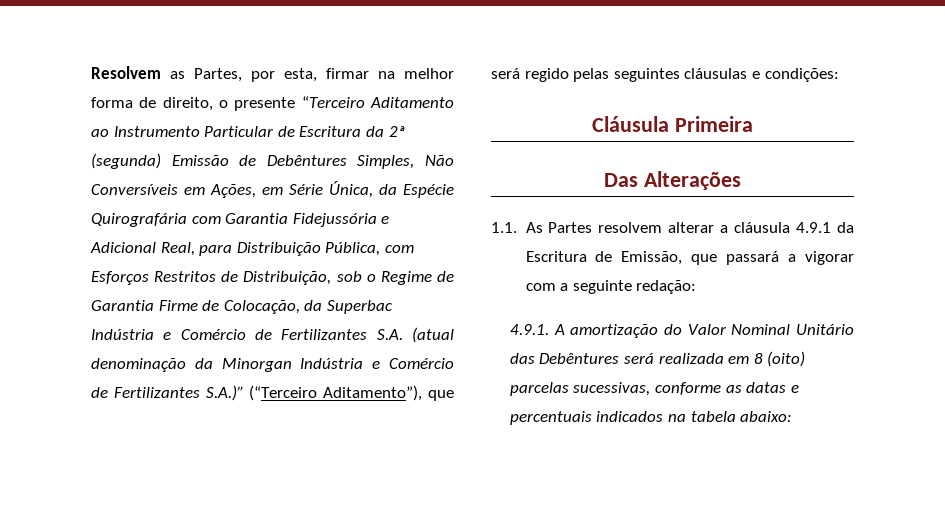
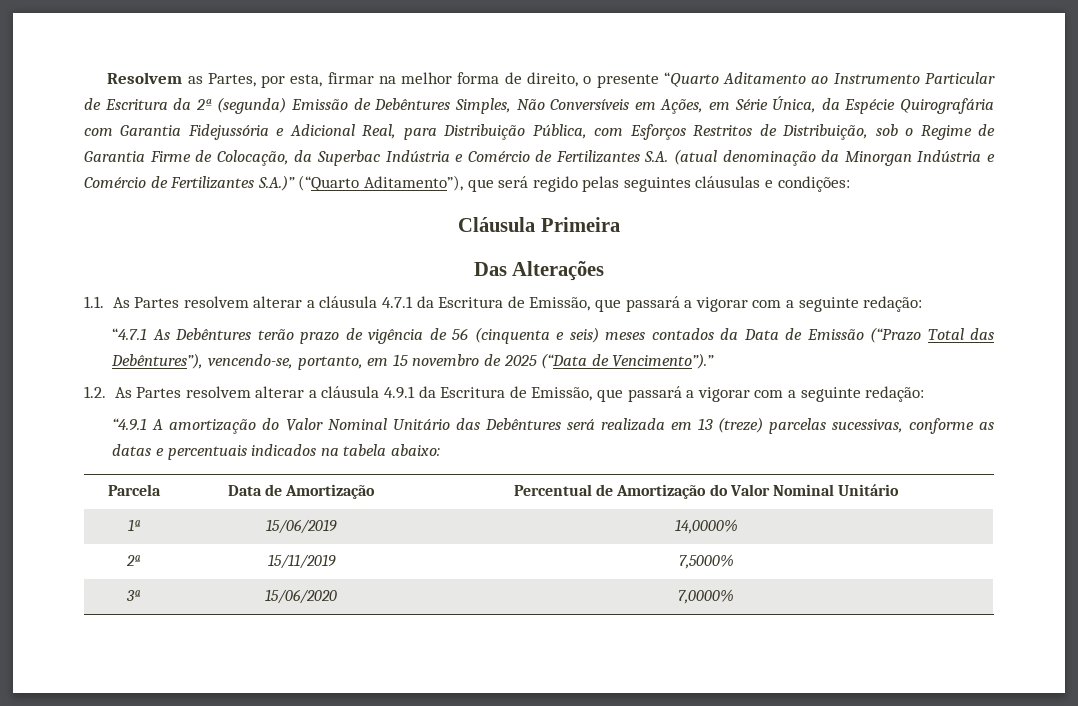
[301,96,365,108] “Terceiro -> [663,72,719,87] “Quarto
[249,385,318,401] (“Terceiro -> [298,175,360,191] (“Quarto
(791, 227) none -> [382,296,923,312] [112,327,994,344] [111,353,715,370] [84,386,380,398] 4.7.1 da Escritura de Emissão, que passará a vigorar com a seguinte redação: // “4.7.1 As Debêntures terão prazo de vigência de 56 (cinquenta e seis) meses contados da Data de Emissão (“Prazo Total das Debêntures”), vencendo-se, portanto, em 15 novembro de 2025 (“Data de Vencimento”).” // 1.2. As Partes resolvem alterar a cláusula
[509,324,549,335] 4.9.1. -> [112,418,148,431] “4.9.1
[753,351,806,367] 8 (oito) -> [697,417,763,433] 13 (treze)
(793, 416) none -> [108,484,161,496] [227,484,376,499] [513,484,900,499] [127,519,141,531] [266,519,337,534] [674,519,738,534] [126,555,141,566] [267,554,336,569] [678,554,734,569] [126,590,141,601] [265,589,337,604] [678,589,734,604] // Parcela | Data de Amortização | Percentual de Amortização do Valor Nominal Unitário // 1ª | 15/06/2019 | 14,0000% // 2ª | 15/11/2019 | 7,5000% // 3ª | 15/06/2020 | 7,0000%

